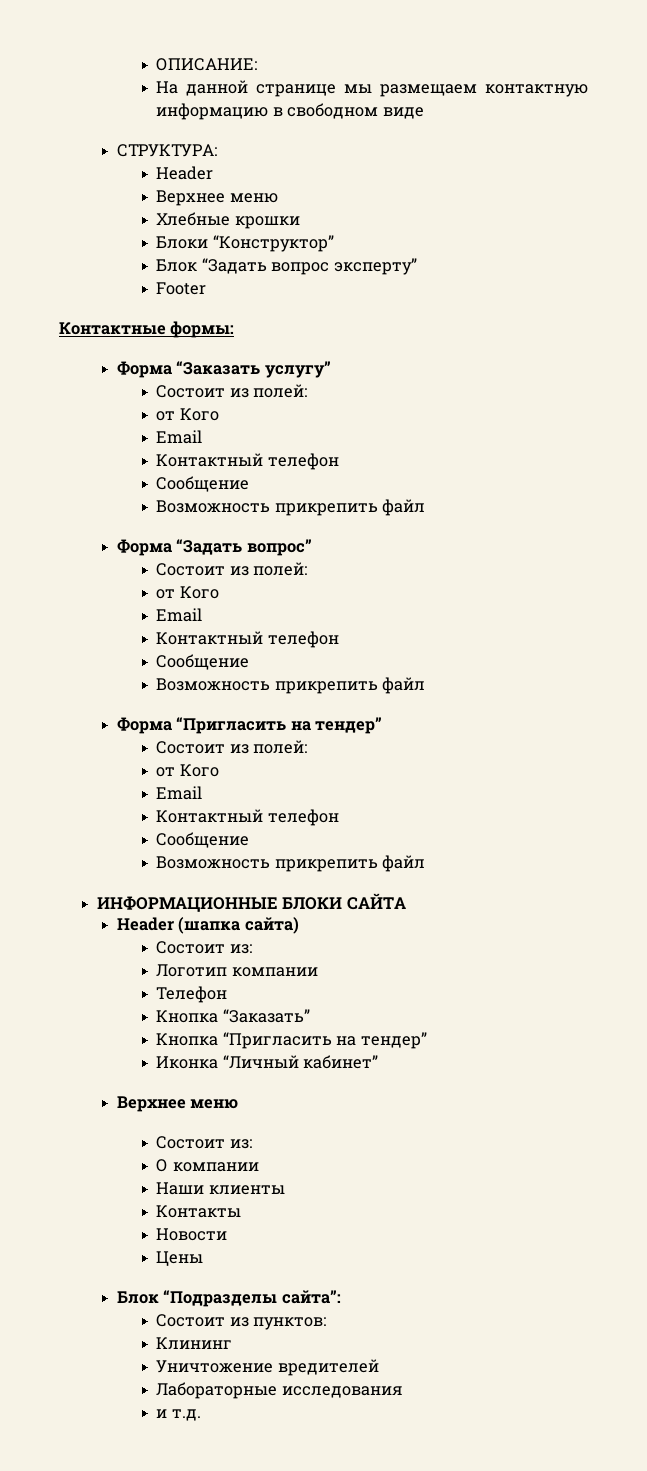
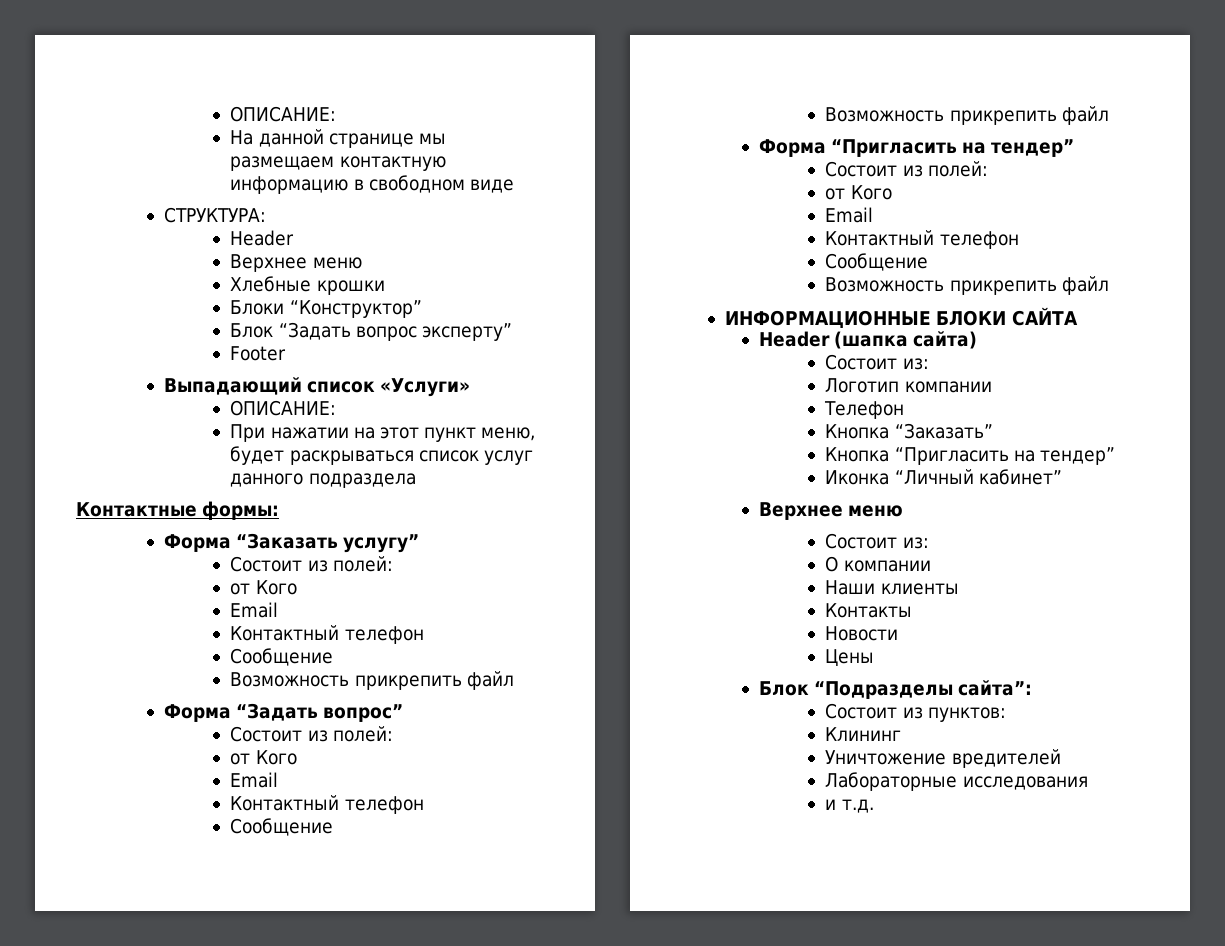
(207, 288) none -> [163,377,470,397] [230,400,337,416] [230,424,536,442] [230,446,533,465] [230,473,416,488] // Выпадающий список «Услуги» // ОПИСАНИЕ: // При нажатии на этот пункт меню, будет раскрываться список услуг данного подраздела

